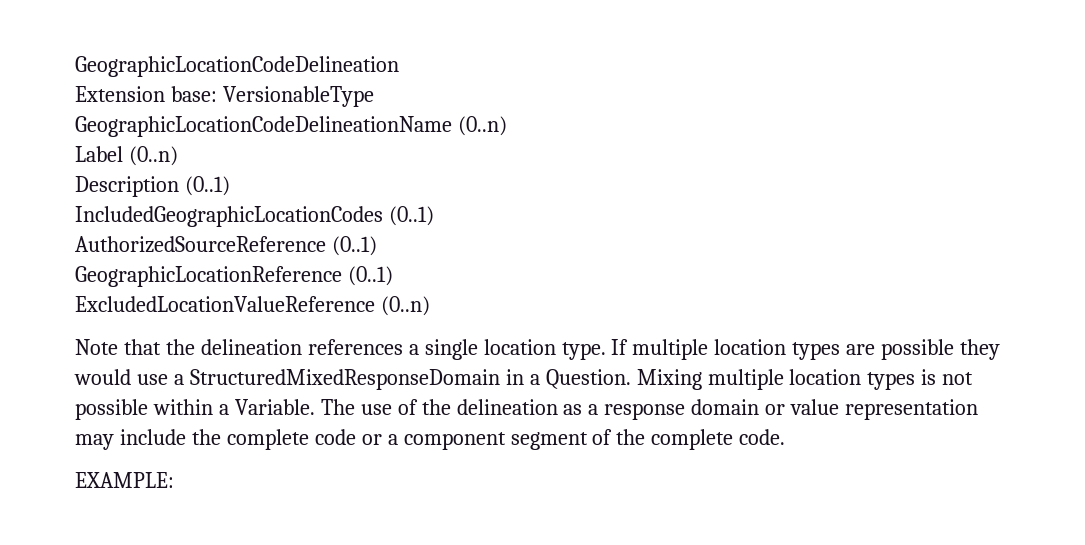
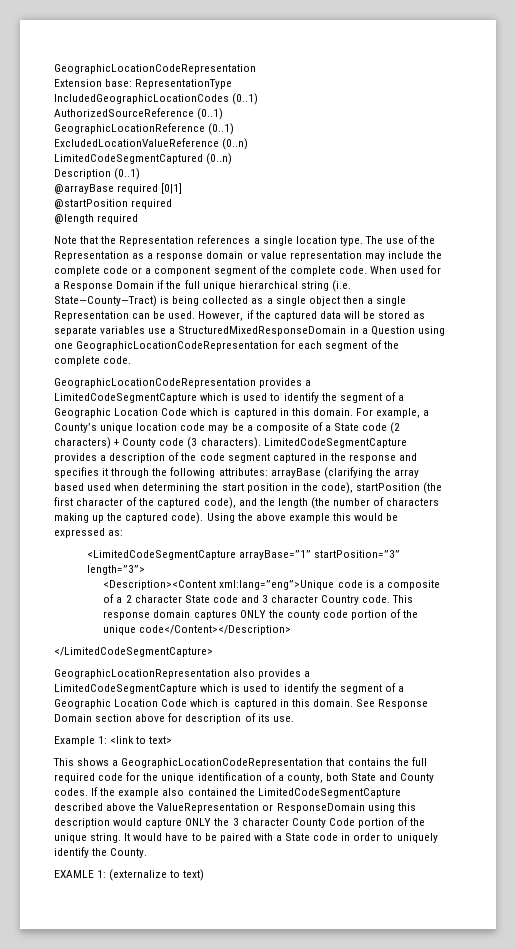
[75,56,399,77] GeographicLocationCodeDelineation -> [54,64,256,74] GeographicLocationCodeRepresentation
[222,86,374,107] [75,116,507,137] [75,146,178,166] [75,176,230,197] VersionableType // GeographicLocationCodeDelineationName (0..n) // Label (0..n) // Description (0..1) -> [135,79,233,89] RepresentationType
(430, 306) none -> [54,153,233,165] [54,168,141,180] [54,183,183,194] [54,199,173,209] [54,214,139,224] // LimitedCodeSegmentCaptured (0..n) // Description (0..1) // @arrayBase required [0|1] // @startPosition required // @length required
[200,339,302,355] delineation -> [119,236,195,246] Representation
[611,339,1001,360] [74,369,974,390] [75,399,315,420] If multiple location types are possible they would use a StructuredMixedResponseDomain in a Question. Mixing multiple location types is not possible within a Variable. -> (363, 241) none
[456,399,558,415] delineation -> [54,251,129,261] Representation
[75,472,174,488] // EXAMPLE: -> [370,265,442,274] [54,280,351,292] [54,295,407,307] [54,310,426,321] [54,326,445,336] [54,340,399,351] [54,356,132,366] [54,378,312,388] [54,392,404,403] [54,408,430,418] [54,422,401,434] [54,437,407,449] [54,452,418,463] [54,467,419,479] [54,482,443,494] [54,497,440,509] [54,512,399,524] [54,528,124,538] [86,550,401,560] [86,565,145,575] [103,580,440,590] [103,594,414,605] [103,609,419,620] [103,625,292,635] [54,647,213,657] [54,669,311,679] [54,683,404,694] [54,699,429,709] [54,713,294,724] [54,736,173,746] [53,757,427,768] [54,772,435,783] [54,787,401,798] [54,803,416,813] [54,817,426,828] [54,833,438,843] [54,847,148,858] [54,869,205,881] When used for a Response Domain if the full unique hierarchical string (i.e. State—County—Tract) is being collected as a single object then a single Representation can be used. However, if the captured data will be stored as separate variables use a StructuredMixedResponseDomain in a Question using one GeographicLocationCodeRepresentation for each segment of the complete code. // GeographicLocationCodeRepresentation provides a LimitedCodeSegmentCapture which is used to identify the segment of a Geographic Location Code which is captured in this domain. For example, a County’s unique location code may be a composite of a State code (2 characters) + County code (3 characters). LimitedCodeSegmentCapture provides a description of the code segment captured in the response and specifies it through the following attributes: arrayBase (clarifying the array based used when determining the start position in the code), startPosition (the first character of the captured code), and the length (the number of characters making up the captured code). Using the above example this would be expressed as: // <LimitedCodeSegmentCapture arrayBase=”1” startPosition=”3” length=”3”> // <Description><Content xml:lang=”eng”>Unique code is a composite of a 2 character State code and 3 character Country code. This response domain captures ONLY the county code portion of the unique code</Content></Description> // </LimitedCodeSegmentCapture> // GeographicLocationRepresentation also provides a LimitedCodeSegmentCapture which is used to identify the segment of a Geographic Location Code which is captured in this domain. See Response Domain section above for description of its use. // Example 1: <link to text> // This shows a GeographicLocationCodeRepresentation that contains the full required code for the unique identification of a county, both State and County codes. If the example also contained the LimitedCodeSegmentCapture described above the ValueRepresentation or ResponseDomain using this description would capture ONLY the 3 character County Code portion of the unique string. It would have to be paired with a State code in order to uniquely identify the County. // EXAMLE 1: (externalize to text)

